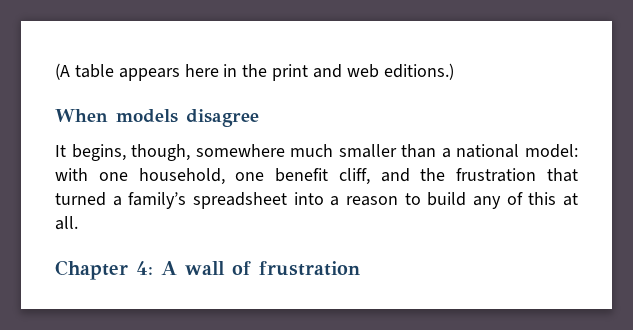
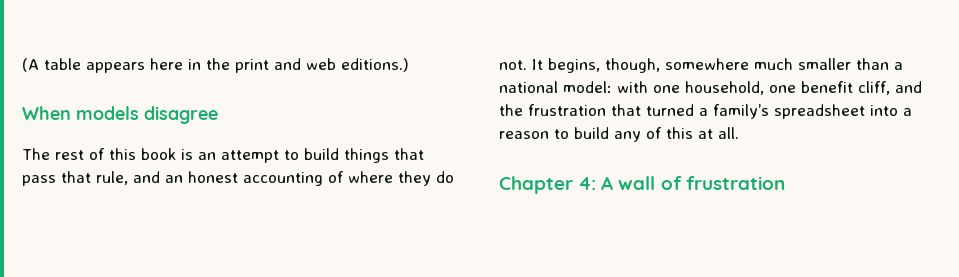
(259, 118) none -> [22,148,424,163] [22,171,454,186] [499,60,527,70] The rest of this book is an attempt to build things that pass that rule, and an honest accounting of where they do not.

